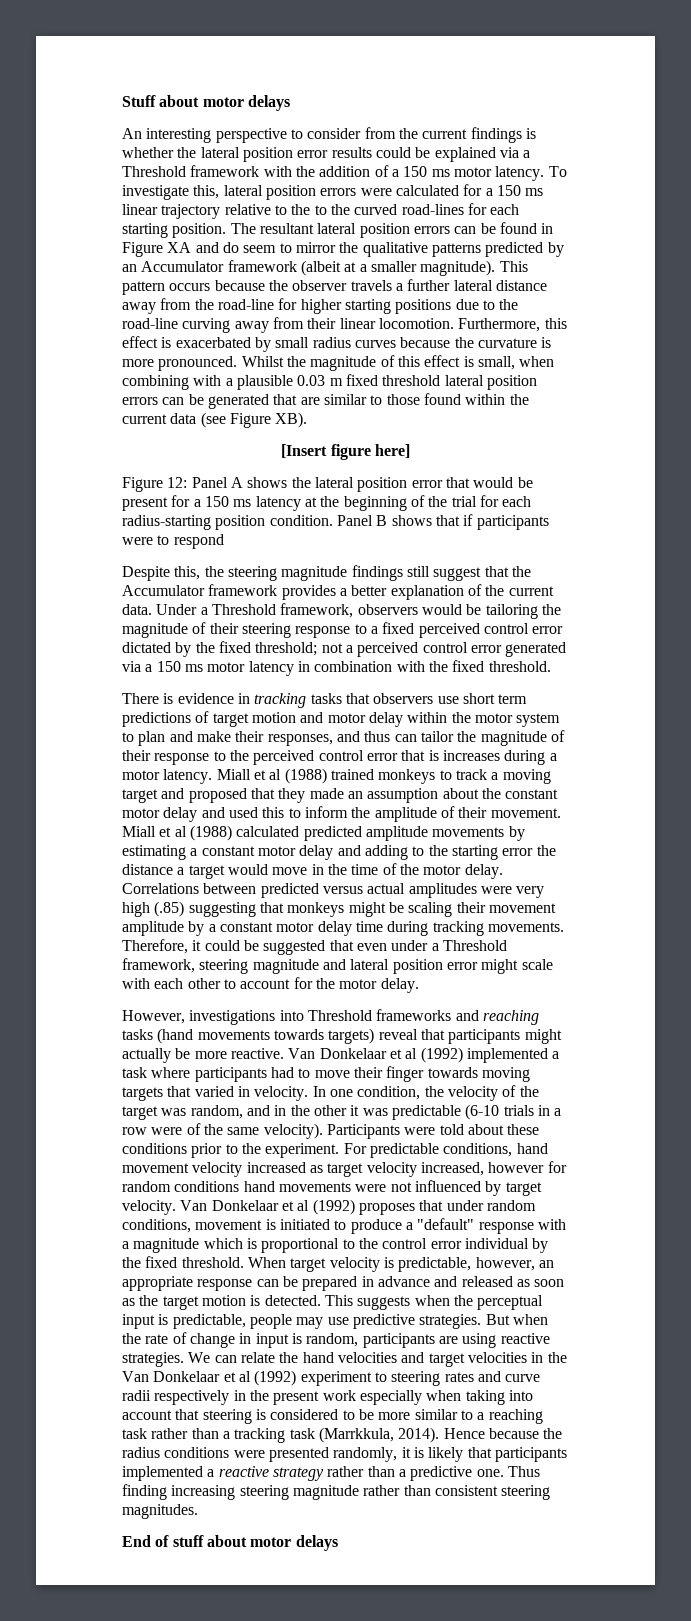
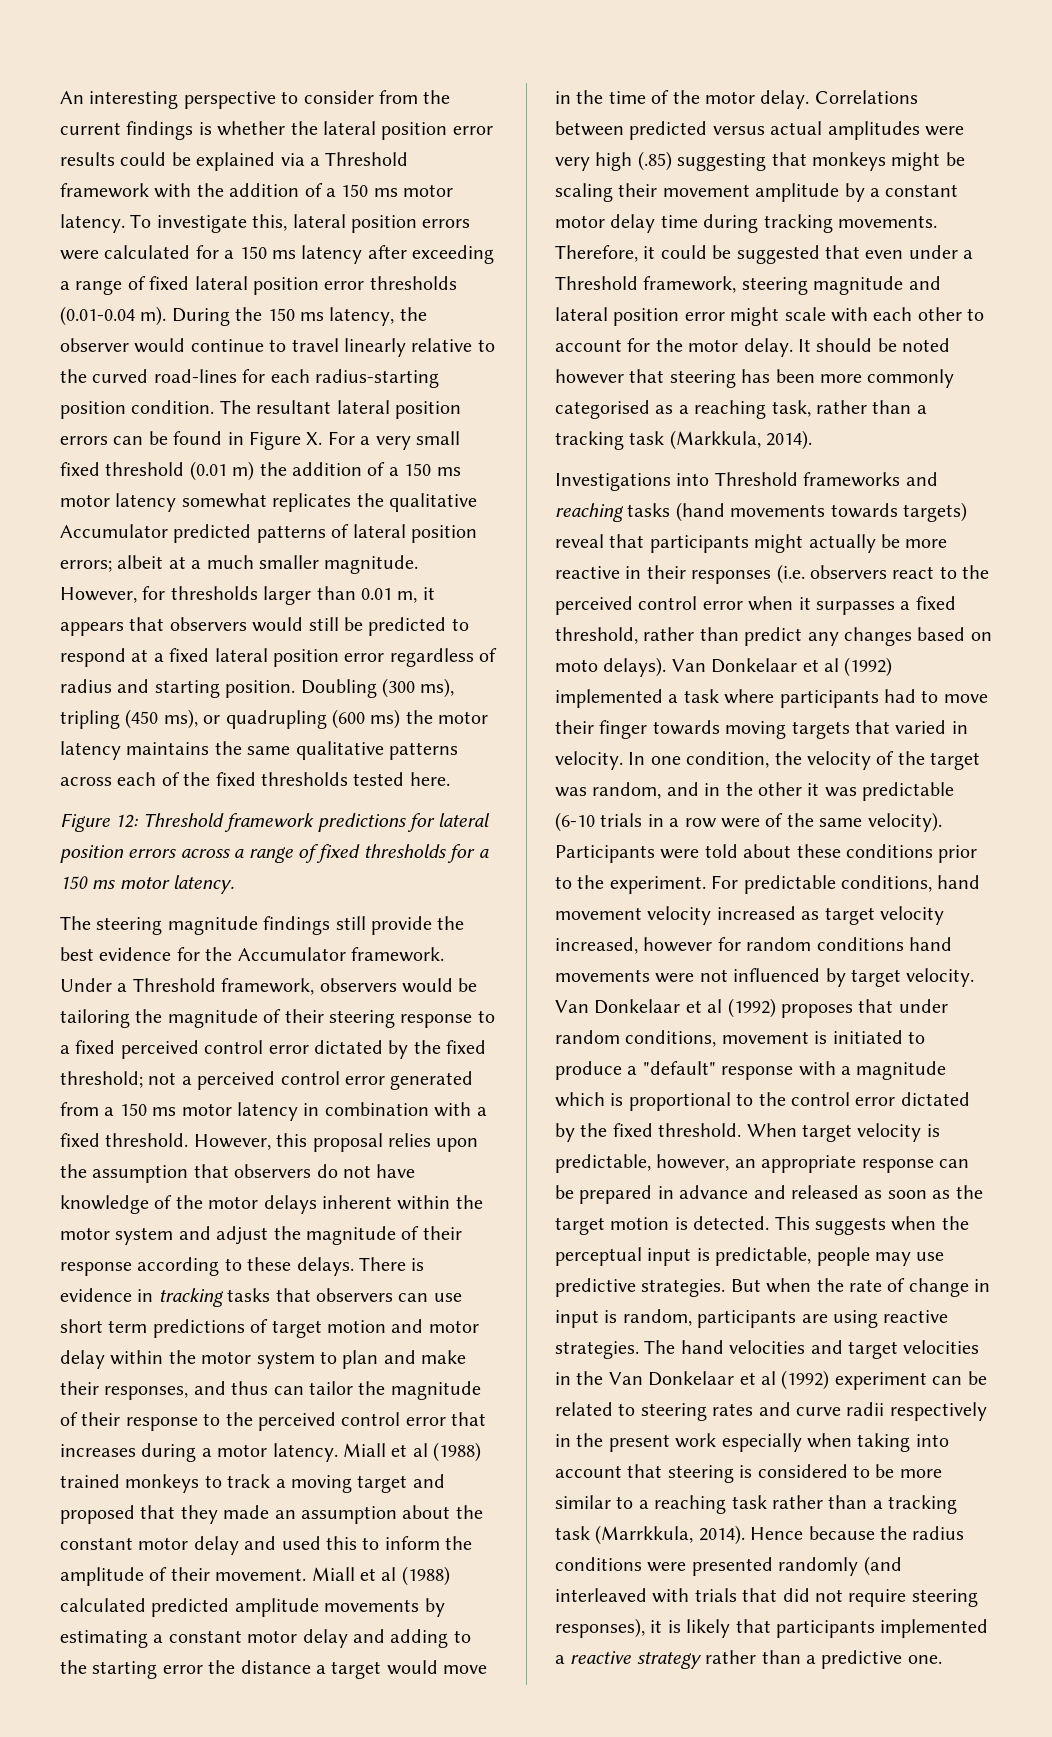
[122,95,290,111] Stuff about motor delays // -> (60, 97) none
[122,204,221,219] linear trajectory -> [301,245,495,264] [60,276,457,295] [60,306,427,326] [60,338,406,357] latency after exceeding a range of fixed lateral position error thresholds (0.01-0.04 m). During the 150 ms latency, the observer would continue to travel linearly
[314,204,350,215] to the -> (87, 376) none
[122,223,227,238] starting position. -> [315,369,439,388] [60,400,215,419] radius-starting position condition.
[167,242,564,257] [122,260,528,276] [122,279,547,295] [122,298,519,314] [122,317,567,333] [122,336,552,352] [122,355,555,371] [122,374,537,390] [122,393,529,409] [122,412,308,428] [281,444,410,460] [122,477,533,492] [122,495,532,511] [122,514,549,530] [122,534,224,549] [122,565,531,581] [122,584,554,600] [122,604,152,615] XA and do seem to mirror the qualitative patterns predicted by an Accumulator framework (albeit at a smaller magnitude). This pattern occurs because the observer travels a further lateral distance away from the road-line for higher starting positions due to the road-line curving away from their linear locomotion. Furthermore, this effect is exacerbated by small radius curves because the curvature is more pronounced. Whilst the magnitude of this effect is small, when combining with a plausible 0.03 m fixed threshold lateral position errors can be generated that are similar to those found within the current data (see Figure XB). // [Insert figure here] // Figure 12: Panel A shows the lateral position error that would be present for a 150 ms latency at the beginning of the trial for each radius-starting position condition. Panel B shows that if participants were to respond // Despite this, the steering magnitude findings still suggest that the Accumulator framework provides a better explanation of the current data. -> [306,431,460,450] [60,461,461,481] [60,493,477,512] [60,524,477,543] [60,555,419,574] [60,586,435,605] [60,617,469,636] [60,648,498,667] [60,678,455,698] [60,709,489,729] [60,741,458,760] [60,772,450,786] [60,813,491,832] [60,844,489,863] [60,875,235,894] [60,916,465,935] [60,947,444,962] X. For a very small fixed threshold (0.01 m) the addition of a 150 ms motor latency somewhat replicates the qualitative Accumulator predicted patterns of lateral position errors; albeit at a much smaller magnitude. However, for thresholds larger than 0.01 m, it appears that observers would still be predicted to respond at a fixed lateral position error regardless of radius and starting position. Doubling (300 ms), tripling (450 ms), or quadrupling (600 ms) the motor latency maintains the same qualitative patterns across each of the fixed thresholds tested here. // Figure 12: Threshold framework predictions for lateral position errors across a range of fixed thresholds for a 150 ms motor latency. // The steering magnitude findings still provide the best evidence for the Accumulator framework.
[122,661,141,672] via -> [60,1102,99,1116] from
[428,660,551,672] the fixed threshold. // -> [476,1107,487,1116] [60,1133,479,1152] [60,1164,416,1183] [60,1195,483,1214] [60,1226,462,1245] [60,1257,354,1276] a fixed threshold. However, this proposal relies upon the assumption that observers do not have knowledge of the motor delays inherent within the motor system and adjust the magnitude of their response according to these delays.
(434, 698) none -> [398,1293,429,1302] can
[428,750,439,761] is -> (487, 1419) none
[122,1010,276,1025] // However, investigations -> [798,338,951,352] [555,369,955,388] [555,400,927,419] [555,430,813,450] [555,473,671,491] It should be noted however that steering has been more commonly categorised as a reaching task, rather than a tracking task (Markkula, 2014). // Investigations
[230,1048,284,1059] reactive. -> [555,564,990,584] [555,596,956,615] [555,627,992,646] [555,657,667,677] reactive in their responses (i.e. observers react to the perceived control error when it surpasses a fixed threshold, rather than predict any changes based on moto delays).
[464,1238,529,1249] individual -> [900,1092,970,1106] dictated
[188,1352,299,1363] We can relate the -> [644,1340,676,1354] The
(372, 1378) none -> [932,1371,987,1385] [555,1402,613,1416] can be related
[333,1447,398,1462] randomly, -> [778,1556,902,1576] [555,1588,978,1607] [555,1618,645,1638] randomly (and interleaved with trials that did not require steering responses),
[507,1466,540,1477] [122,1484,551,1500] [122,1504,198,1519] [122,1535,338,1551] Thus finding increasing steering magnitude rather than consistent steering magnitudes. // End of stuff about motor delays -> (942, 1659) none

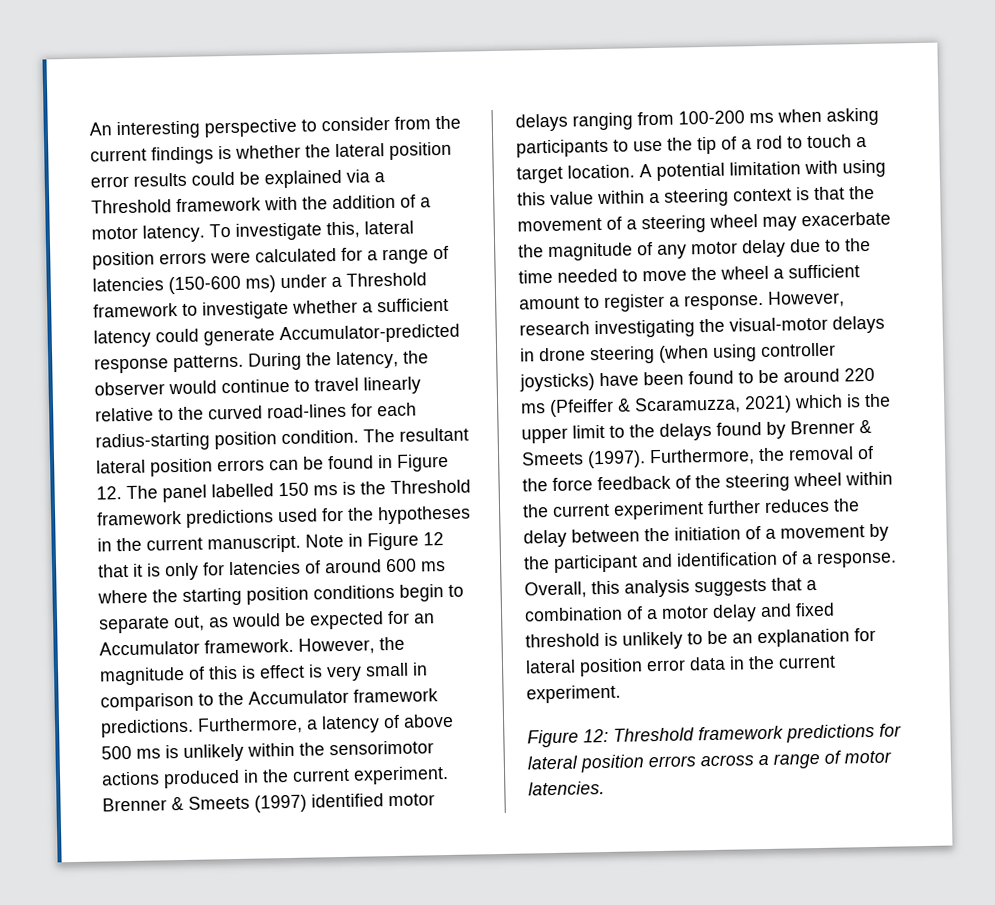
[341,184,398,197] 150 ms -> (431, 202) none
[239,245,495,264] [60,276,457,295] [60,306,324,326] 150 ms latency after exceeding a range of fixed lateral position error thresholds (0.01-0.04 m). During the 150 ms -> [382,245,449,265] [92,272,427,295] [93,297,449,320] [93,323,460,348] [94,352,332,374] range of latencies (150-600 ms) under a Threshold framework to investigate whether a sufficient latency could generate Accumulator-predicted response patterns. During the
[306,431,460,450] [60,461,461,481] [60,493,477,512] [60,524,477,543] [60,555,419,574] [60,586,435,605] [60,617,469,636] [60,648,498,667] [60,678,455,698] [60,709,489,729] [60,741,458,760] [60,772,450,786] X. For a very small fixed threshold (0.01 m) the addition of a 150 ms motor latency somewhat replicates the qualitative Accumulator predicted patterns of lateral position errors; albeit at a much smaller magnitude. However, for thresholds larger than 0.01 m, it appears that observers would still be predicted to respond at a fixed lateral position error regardless of radius and starting position. Doubling (300 ms), tripling (450 ms), or quadrupling (600 ms) the motor latency maintains the same qualitative patterns across each of the fixed thresholds tested here. -> [96,479,471,503] [97,505,471,528] [97,532,444,554] [98,558,446,581] [97,584,464,606] [99,610,435,634] [99,636,405,656] [100,662,428,686] [100,688,438,712] [100,713,454,738] [101,740,434,762] [101,765,449,789] [102,793,435,813] [515,107,879,132] [516,134,867,158] [516,159,886,184] [517,185,875,207] [517,211,891,234] [518,237,871,262] [518,264,860,284] [519,290,845,312] [519,315,885,339] [520,342,836,365] [519,367,875,392] [521,393,891,417] [521,419,872,444] [522,445,874,469] [522,471,893,492] [522,498,860,520] [523,523,889,548] [523,551,897,573] [524,577,817,599] [524,602,835,622] [525,627,876,650] [525,655,836,677] [526,684,621,704] 12. The panel labelled 150 ms is the Threshold framework predictions used for the hypotheses in the current manuscript. Note in Figure 12 that it is only for latencies of around 600 ms where the starting position conditions begin to separate out, as would be expected for an Accumulator framework. However, the magnitude of this is effect is very small in comparison to the Accumulator framework predictions. Furthermore, a latency of above 500 ms is unlikely within the sensorimotor actions produced in the current experiment. Brenner & Smeets (1997) identified motor delays ranging from 100-200 ms when asking participants to use the tip of a rod to touch a target location. A potential limitation with using this value within a steering context is that the movement of a steering wheel may exacerbate the magnitude of any motor delay due to the time needed to move the wheel a sufficient amount to register a response. However, research investigating the visual-motor delays in drone steering (when using controller joysticks) have been found to be around 220 ms (Pfeiffer & Scaramuzza, 2021) which is the upper limit to the delays found by Brenner & Smeets (1997). Furthermore, the removal of the force feedback of the steering wheel within the current experiment further reduces the delay between the initiation of a movement by the participant and identification of a response. Overall, this analysis suggests that a combination of a motor delay and fixed threshold is unlikely to be an explanation for lateral position error data in the current experiment.
[316,844,489,863] [60,875,235,894] [60,916,465,935] [60,947,444,962] [60,978,478,995] [60,1009,495,1028] [60,1040,487,1059] [60,1071,474,1090] [60,1102,487,1121] [60,1133,479,1152] [60,1164,416,1183] [60,1195,483,1214] [60,1226,462,1245] [60,1257,425,1276] [60,1288,462,1307] [60,1319,479,1338] [60,1350,467,1369] [60,1381,481,1400] [60,1412,487,1431] [60,1442,482,1462] [60,1474,445,1493] [60,1505,483,1524] [60,1536,473,1555] [60,1566,450,1586] [60,1598,445,1617] [60,1629,471,1648] [60,1660,488,1679] [555,90,918,109] [555,121,964,140] [555,151,965,171] [555,183,959,202] [555,214,937,233] [555,245,974,264] [555,276,941,295] [555,307,985,326] [555,338,951,357] [555,369,955,388] [555,400,927,419] [555,430,813,450] [555,472,938,491] [555,502,967,522] [555,534,948,553] [555,564,990,584] [555,596,956,615] [555,627,992,646] [555,657,893,677] [555,689,988,708] [555,720,968,739] [555,751,981,770] [555,782,955,801] [555,812,942,832] [555,844,978,863] [555,875,981,894] [555,906,944,925] [555,937,952,954] [555,968,975,987] [555,998,948,1018] [555,1030,925,1047] [555,1061,947,1080] [555,1092,970,1111] [555,1123,940,1142] [555,1154,969,1173] [555,1185,983,1204] [555,1216,969,1235] [555,1247,945,1266] [555,1278,991,1297] [555,1309,949,1328] [555,1340,980,1359] [555,1370,987,1390] [555,1402,987,1421] [555,1433,949,1452] [555,1464,942,1483] [555,1495,958,1514] [555,1525,965,1545] [555,1556,902,1576] [555,1588,978,1607] [555,1618,989,1638] [555,1650,942,1669] fixed thresholds for a 150 ms motor latency. // The steering magnitude findings still provide the best evidence for the Accumulator framework. Under a Threshold framework, observers would be tailoring the magnitude of their steering response to a fixed perceived control error dictated by the fixed threshold; not a perceived control error generated from a 150 ms motor latency in combination with a fixed threshold. However, this proposal relies upon the assumption that observers do not have knowledge of the motor delays inherent within the motor system and adjust the magnitude of their response according to these delays. There is evidence in tracking tasks that observers can use short term predictions of target motion and motor delay within the motor system to plan and make their responses, and thus can tailor the magnitude of their response to the perceived control error that increases during a motor latency. Miall et al (1988) trained monkeys to track a moving target and proposed that they made an assumption about the constant motor delay and used this to inform the amplitude of their movement. Miall et al (1988) calculated predicted amplitude movements by estimating a constant motor delay and adding to the starting error the distance a target would move in the time of the motor delay. Correlations between predicted versus actual amplitudes were very high (.85) suggesting that monkeys might be scaling their movement amplitude by a constant motor delay time during tracking movements. Therefore, it could be suggested that even under a Threshold framework, steering magnitude and lateral position error might scale with each other to account for the motor delay. It should be noted however that steering has been more commonly categorised as a reaching task, rather than a tracking task (Markkula, 2014). // Investigations into Threshold frameworks and reaching tasks (hand movements towards targets) reveal that participants might actually be more reactive in their responses (i.e. observers react to the perceived control error when it surpasses a fixed threshold, rather than predict any changes based on moto delays). Van Donkelaar et al (1992) implemented a task where participants had to move their finger towards moving targets that varied in velocity. In one condition, the velocity of the target was random, and in the other it was predictable (6-10 trials in a row were of the same velocity). Participants were told about these conditions prior to the experiment. For predictable conditions, hand movement velocity increased as target velocity increased, however for random conditions hand movements were not influenced by target velocity. Van Donkelaar et al (1992) proposes that under random conditions, movement is initiated to produce a "default" response with a magnitude which is proportional to the control error dictated by the fixed threshold. When target velocity is predictable, however, an appropriate response can be prepared in advance and released as soon as the target motion is detected. This suggests when the perceptual input is predictable, people may use predictive strategies. But when the rate of change in input is random, participants are using reactive strategies. The hand velocities and target velocities in the Van Donkelaar et al (1992) experiment can be related to steering rates and curve radii respectively in the present work especially when taking into account that steering is considered to be more similar to a reaching task rather than a tracking task (Marrkkula, 2014). Hence because the radius conditions were presented randomly (and interleaved with trials that did not require steering responses), it is likely that participants implemented a reactive strategy rather than a predictive one. -> [844,750,892,764] [528,781,605,796] motor latencies.

